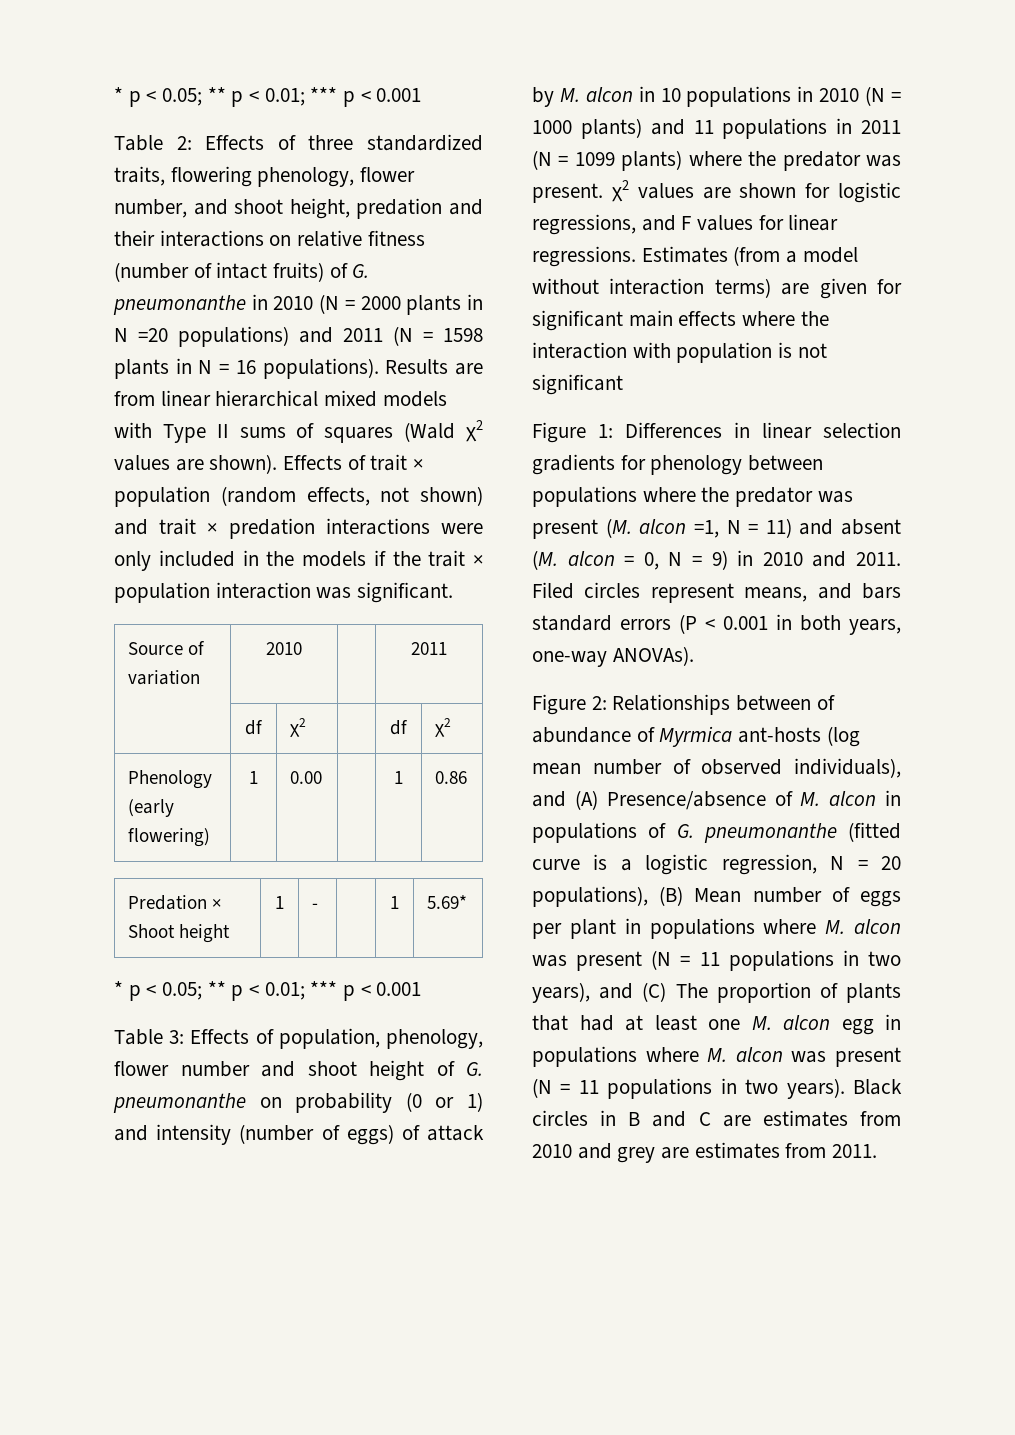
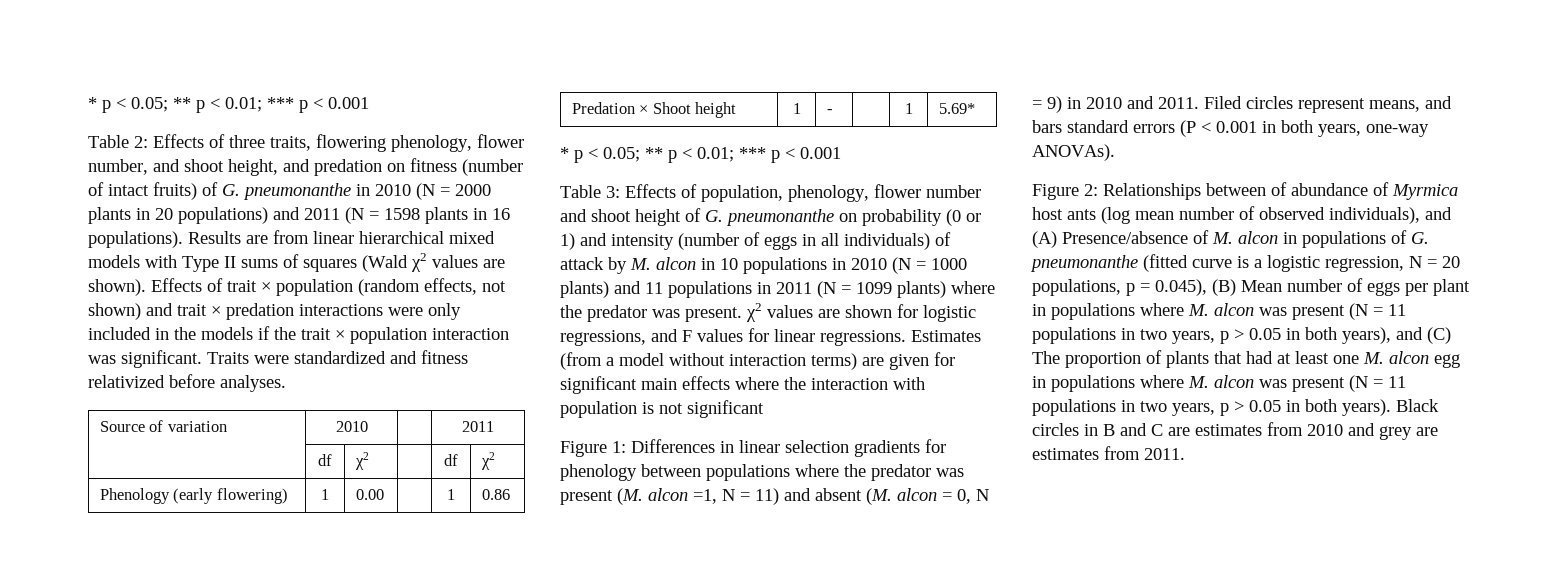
[367,134,483,151] standardized -> (265, 141) none
[356,198,483,219] [114,230,363,247] predation and their interactions on relative -> [283,159,405,176] and predation on
[114,328,168,342] N =20 -> [155,208,173,220] 20
[198,360,230,374] N = -> (487, 214) none
(454, 592) none -> [207,350,468,364] [88,374,286,392] Traits were standardized and fitness relativized before analyses.
[346,1124,394,1145] eggs) -> [764,233,930,250] eggs in all individuals)
[738,727,822,743] ant-hosts -> [1032,207,1096,220] host ants
[532,886,648,907] populations), -> [1032,279,1207,296] populations, p = 0.045),
(901, 958) none -> [1172,327,1337,344] years, p > 0.05 in both
(779, 1086) none -> [1172,399,1337,416] years, p > 0.05 in both

